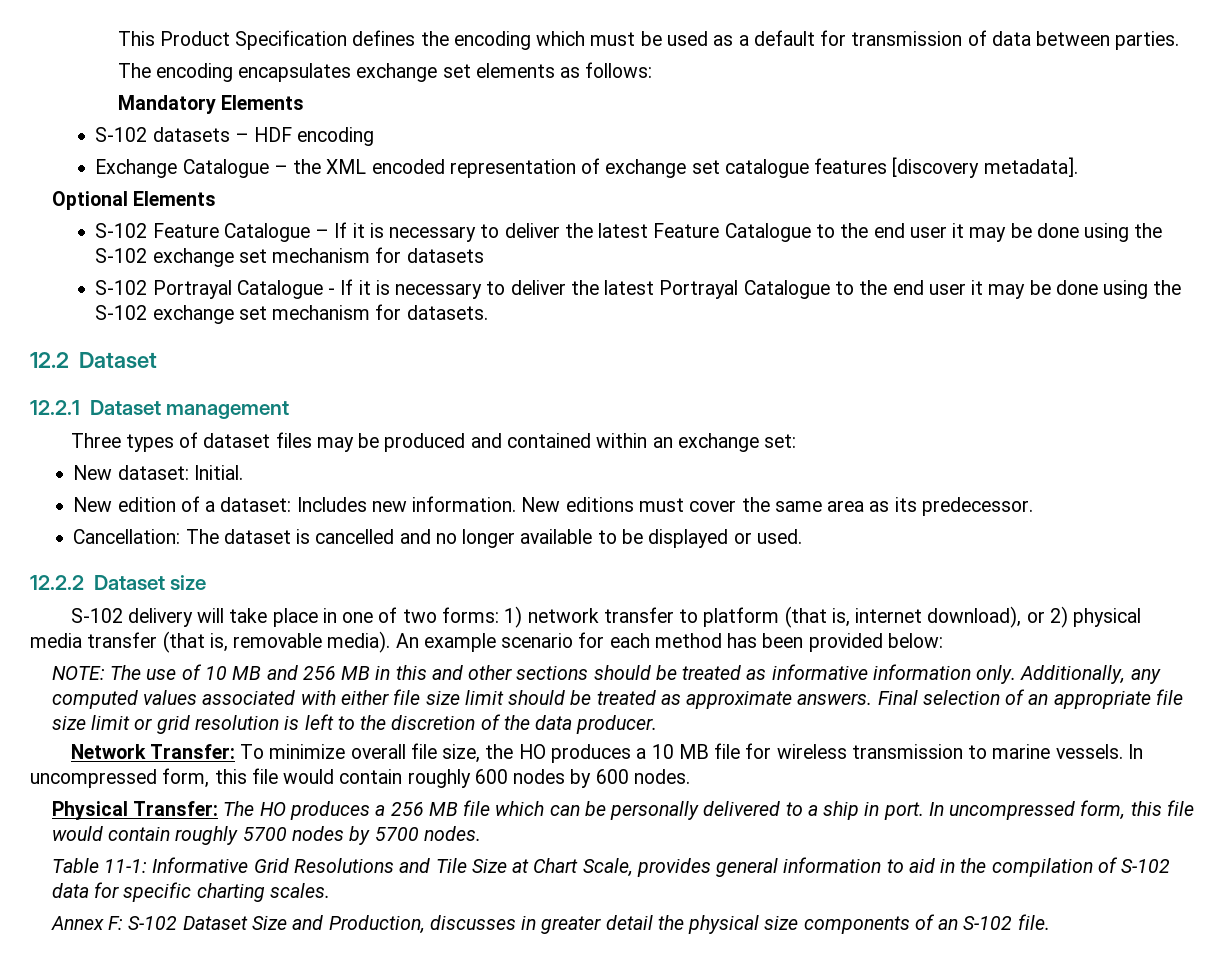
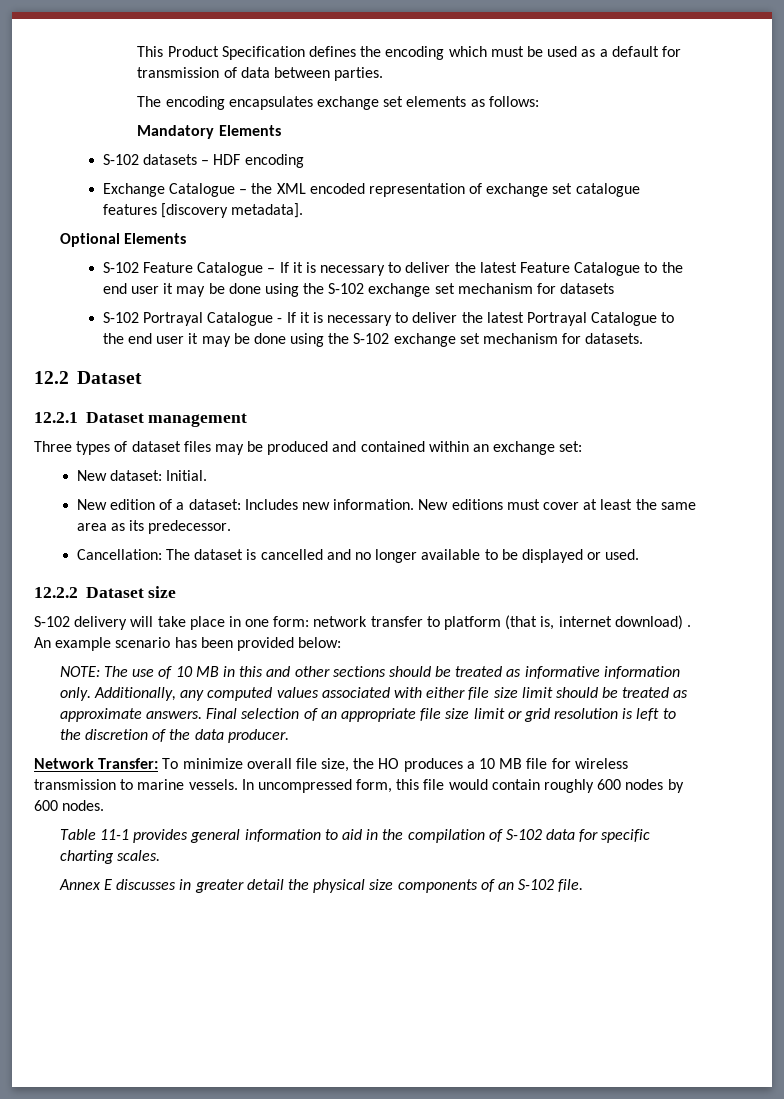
(737, 506) none -> [583,499,633,510] at least
[378,606,523,628] of two forms: 1) -> [273,616,310,627] form:
[927,606,1142,628] [30,631,722,653] download), or 2) physical media transfer (that is, removable media). An example scenario for each method -> [614,615,691,630] [34,637,171,651] download) . An example scenario
[266,665,371,680] and 256 MB -> (219, 671) none
[51,800,1194,820] [51,826,481,845] [51,857,633,877] Physical Transfer: The HO produces a 256 MB file which can be personally delivered to a ship in port. In uncompressed form, this file would contain roughly 5700 nodes by 5700 nodes. // Table 11-1: Informative Grid Resolutions and Tile Size at Chart Scale, -> [59,829,130,840] Table 11-1
[108,915,425,934] F: S-102 Dataset Size and Production, -> [104,879,113,890] E

